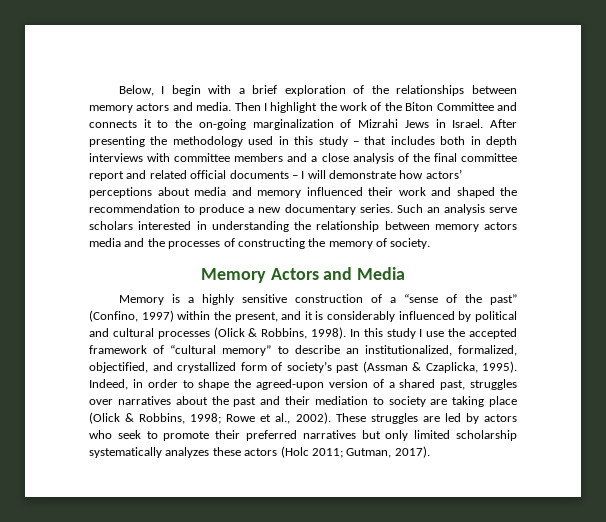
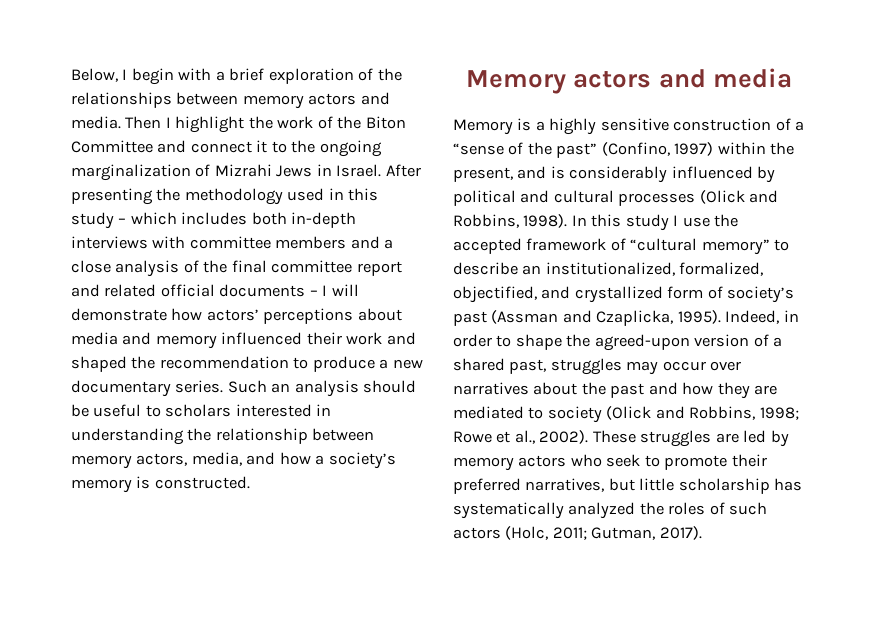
[89,120,137,128] connects -> [190,141,252,153] connect
[198,119,246,130] on-going -> [319,140,382,157] ongoing
[364,136,387,145] that -> [130,212,177,225] which
[470,136,517,147] in depth -> [291,212,357,228] in-depth
[489,207,518,213] serve -> [363,380,417,393] [71,404,161,417] should be useful to
[484,222,517,230] [89,238,431,249] [200,267,406,283] actors media and the processes of constructing the memory of society. // Memory Actors and Media -> [136,452,396,469] [71,476,250,493] [466,68,792,94] actors, media, and how a society’s memory is constructed. // Memory actors and media
[304,311,313,320] it -> (547, 172) none
[248,328,258,337] & -> [749,190,779,203] and
[412,362,421,371] & -> [562,310,592,323] and
(517, 384) none -> [626,361,706,375] may occur
[285,396,517,407] [89,412,135,424] their mediation to society are taking place (Olick & -> [682,382,778,399] [453,406,685,423] how they are mediated to society (Olick and
(479, 418) none -> [453,457,514,471] memory
[302,430,517,441] [89,446,309,458] narratives but only limited scholarship systematically analyzes these actors (Holc -> [525,478,803,494] [453,502,768,519] [453,526,549,540] narratives, but little scholarship has systematically analyzed the roles of such actors (Holc,

